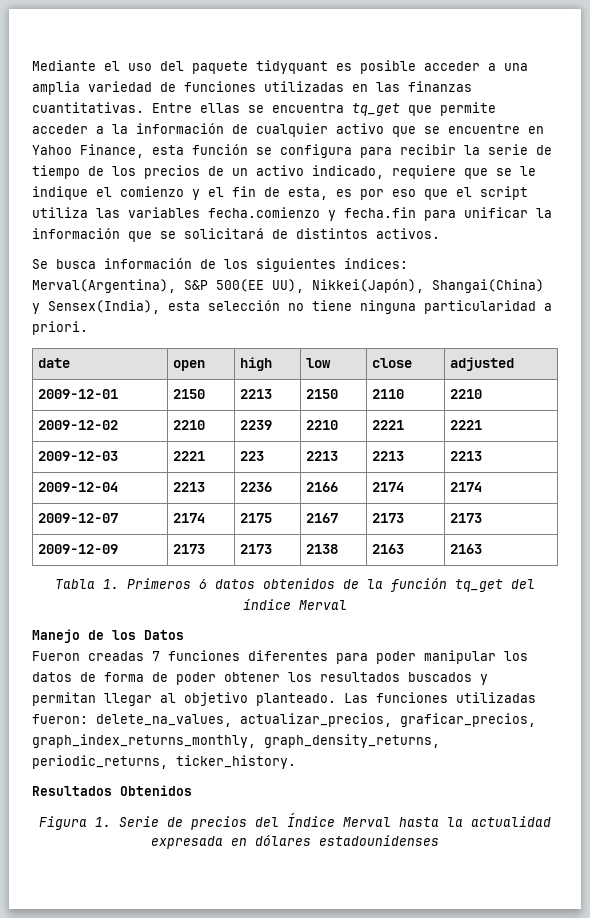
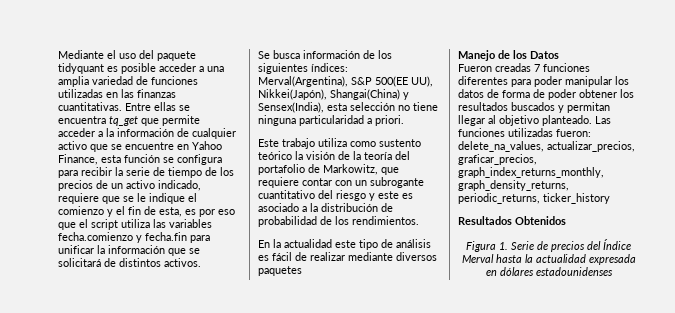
[38,358,71,368] [173,360,206,371] [240,357,273,371] [306,358,332,368] [372,358,413,368] [450,357,515,371] [38,389,119,399] [173,389,206,399] [240,389,273,399] [306,389,339,399] [372,389,405,399] [450,389,483,399] [38,420,119,430] [173,420,206,430] [240,420,273,430] [306,420,339,430] [372,420,405,430] [450,420,483,430] [38,451,119,461] [173,451,206,461] [240,451,265,461] [306,451,339,461] [372,451,405,461] [450,451,483,461] [38,482,119,492] [173,482,206,492] [240,482,273,492] [306,482,339,492] [372,482,405,492] [450,482,483,492] [38,513,119,523] [173,513,206,523] [240,513,273,523] [306,513,339,523] [372,513,405,523] [450,513,483,523] [38,544,119,554] [173,544,206,554] [240,544,273,554] [306,544,339,554] [372,544,405,554] [450,544,483,554] [55,578,535,592] [243,599,347,610] // date | open | high | low | close | adjusted // 2009-12-01 | 2150 | 2213 | 2150 | 2110 | 2210 // 2009-12-02 | 2210 | 2239 | 2210 | 2221 | 2221 // 2009-12-03 | 2221 | 223 | 2213 | 2213 | 2213 // 2009-12-04 | 2213 | 2236 | 2166 | 2174 | 2174 // 2009-12-07 | 2174 | 2175 | 2167 | 2173 | 2173 // 2009-12-09 | 2173 | 2173 | 2138 | 2163 | 2163 // Tabla 1. Primeros 6 datos obtenidos de la función tq_get del índice Merval -> [258,138,421,149] [258,151,410,160] [258,164,399,175] [258,177,424,188] [258,190,413,201] [258,203,393,212] [258,216,419,227] [258,239,431,250] [258,252,437,261] [258,266,302,276] // Este trabajo utiliza como sustento teórico la visión de la teoría del portafolio de Markowitz, que requiere contar con un subrogante cuantitativo del riesgo y este es asociado a la distribución de probabilidad de los rendimientos. // En la actualidad este tipo de análisis es fácil de realizar mediante diversos paquetes
[176,755,296,769] ticker_history. -> [543,193,610,204] ticker_history

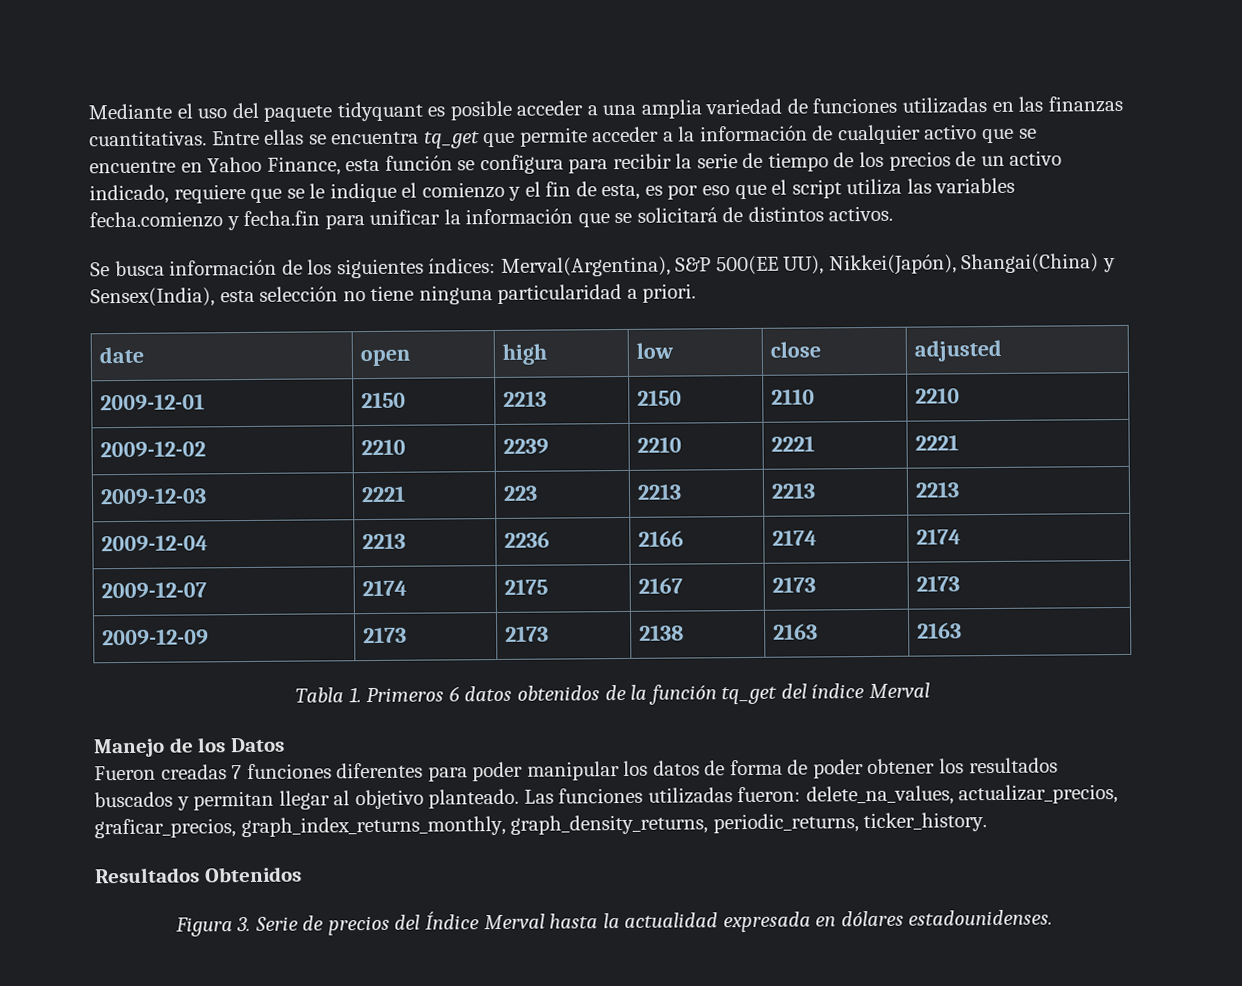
[258,138,421,149] [258,151,410,160] [258,164,399,175] [258,177,424,188] [258,190,413,201] [258,203,393,212] [258,216,419,227] [258,239,431,250] [258,252,437,261] [258,266,302,276] // Este trabajo utiliza como sustento teórico la visión de la teoría del portafolio de Markowitz, que requiere contar con un subrogante cuantitativo del riesgo y este es asociado a la distribución de probabilidad de los rendimientos. // En la actualidad este tipo de análisis es fácil de realizar mediante diversos paquetes -> [99,346,145,364] [360,349,411,367] [502,343,548,365] [636,342,675,359] [770,341,822,358] [914,339,1003,362] [100,393,206,411] [361,391,407,409] [503,390,548,407] [637,389,683,406] [771,388,816,405] [915,387,961,404] [100,440,207,458] [361,438,407,456] [503,438,550,454] [637,436,683,453] [771,435,816,452] [915,434,960,451] [100,487,208,505] [361,485,407,503] [503,485,539,501] [637,483,683,500] [771,482,817,499] [915,481,961,498] [101,534,209,552] [362,532,407,550] [504,531,551,548] [638,530,685,547] [772,529,818,546] [916,528,962,545] [101,581,208,599] [362,579,408,597] [504,578,549,595] [638,577,684,594] [772,576,817,593] [916,575,961,592] [102,628,210,646] [363,626,408,644] [505,625,550,642] [639,624,685,641] [773,623,819,640] [917,622,963,639] [295,682,930,705] // date | open | high | low | close | adjusted // 2009-12-01 | 2150 | 2213 | 2150 | 2110 | 2210 // 2009-12-02 | 2210 | 2239 | 2210 | 2221 | 2221 // 2009-12-03 | 2221 | 223 | 2213 | 2213 | 2213 // 2009-12-04 | 2213 | 2236 | 2166 | 2174 | 2174 // 2009-12-07 | 2174 | 2175 | 2167 | 2173 | 2173 // 2009-12-09 | 2173 | 2173 | 2138 | 2163 | 2163 // Tabla 1. Primeros 6 datos obtenidos de la función tq_get del índice Merval
[543,193,610,204] ticker_history -> [863,812,988,833] ticker_history.
[499,242,508,250] 1. -> [236,916,252,932] 3.
[535,267,613,276] estadounidenses -> [908,909,1054,926] estadounidenses.

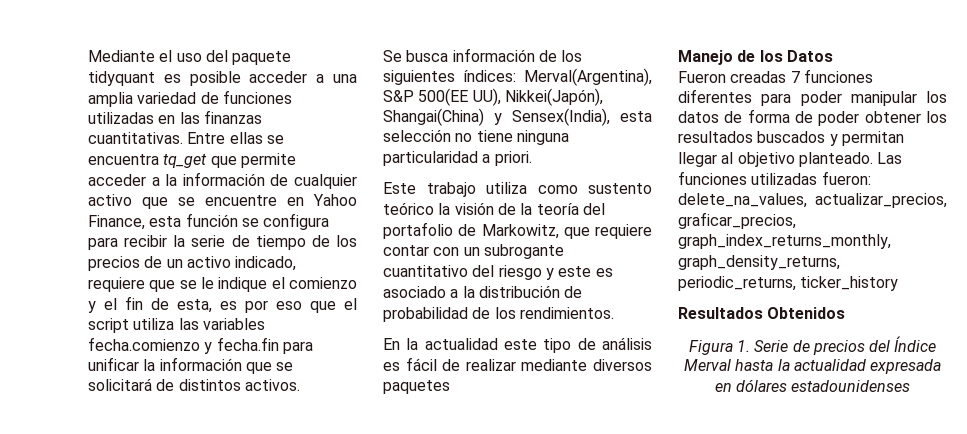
[99,346,145,364] [360,349,411,367] [502,343,548,365] [636,342,675,359] [770,341,822,358] [914,339,1003,362] [100,393,206,411] [361,391,407,409] [503,390,548,407] [637,389,683,406] [771,388,816,405] [915,387,961,404] [100,440,207,458] [361,438,407,456] [503,438,550,454] [637,436,683,453] [771,435,816,452] [915,434,960,451] [100,487,208,505] [361,485,407,503] [503,485,539,501] [637,483,683,500] [771,482,817,499] [915,481,961,498] [101,534,209,552] [362,532,407,550] [504,531,551,548] [638,530,685,547] [772,529,818,546] [916,528,962,545] [101,581,208,599] [362,579,408,597] [504,578,549,595] [638,577,684,594] [772,576,817,593] [916,575,961,592] [102,628,210,646] [363,626,408,644] [505,625,550,642] [639,624,685,641] [773,623,819,640] [917,622,963,639] [295,682,930,705] // date | open | high | low | close | adjusted // 2009-12-01 | 2150 | 2213 | 2150 | 2110 | 2210 // 2009-12-02 | 2210 | 2239 | 2210 | 2221 | 2221 // 2009-12-03 | 2221 | 223 | 2213 | 2213 | 2213 // 2009-12-04 | 2213 | 2236 | 2166 | 2174 | 2174 // 2009-12-07 | 2174 | 2175 | 2167 | 2173 | 2173 // 2009-12-09 | 2173 | 2173 | 2138 | 2163 | 2163 // Tabla 1. Primeros 6 datos obtenidos de la función tq_get del índice Merval -> [383,182,652,197] [383,202,605,215] [383,222,652,239] [383,244,564,259] [383,265,613,280] [383,285,583,298] [383,307,614,322] [383,337,652,353] [383,357,652,371] [383,380,450,394] // Este trabajo utiliza como sustento teórico la visión de la teoría del portafolio de Markowitz, que requiere contar con un subrogante cuantitativo del riesgo y este es asociado a la distribución de probabilidad de los rendimientos. // En la actualidad este tipo de análisis es fácil de realizar mediante diversos paquetes
[863,812,988,833] ticker_history. -> [800,276,899,291] ticker_history
[236,916,252,932] 3. -> [736,340,750,352] 1.
[908,909,1054,926] estadounidenses. -> [791,380,911,392] estadounidenses

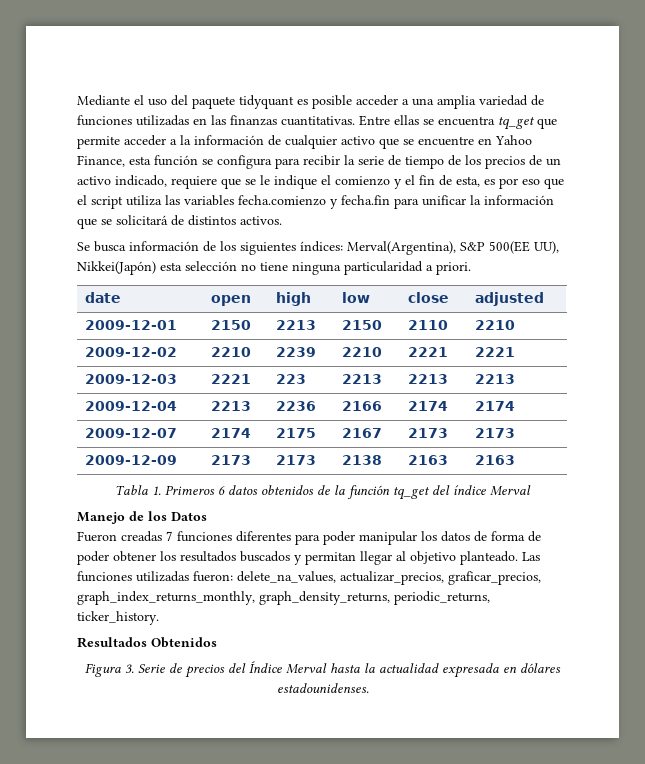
[504,88,603,106] [383,108,610,126] Nikkei(Japón), Shangai(China) y Sensex(India), -> [77,261,156,275] Nikkei(Japón)
[383,182,652,197] [383,202,605,215] [383,222,652,239] [383,244,564,259] [383,265,613,280] [383,285,583,298] [383,307,614,322] [383,337,652,353] [383,357,652,371] [383,380,450,394] // Este trabajo utiliza como sustento teórico la visión de la teoría del portafolio de Markowitz, que requiere contar con un subrogante cuantitativo del riesgo y este es asociado a la distribución de probabilidad de los rendimientos. // En la actualidad este tipo de análisis es fácil de realizar mediante diversos paquetes -> [84,292,121,303] [210,295,251,306] [275,292,311,306] [341,292,370,303] [407,292,449,303] [474,292,544,306] [84,320,177,330] [210,320,251,330] [275,320,316,330] [341,320,382,330] [407,320,448,330] [474,320,515,330] [84,347,177,357] [210,347,251,357] [275,347,316,357] [341,347,382,357] [407,347,448,357] [474,347,515,357] [84,374,177,384] [210,374,251,384] [275,374,306,384] [341,374,382,384] [407,374,448,384] [474,374,515,384] [84,401,177,411] [210,401,251,411] [275,401,316,411] [341,401,382,411] [407,401,448,411] [474,401,515,411] [84,428,177,438] [210,428,251,438] [275,428,316,438] [341,428,382,438] [407,428,448,438] [474,428,515,438] [84,455,177,465] [210,455,251,465] [275,455,316,465] [341,455,382,465] [407,455,448,465] [474,455,515,465] [115,485,531,500] // date | open | high | low | close | adjusted // 2009-12-01 | 2150 | 2213 | 2150 | 2110 | 2210 // 2009-12-02 | 2210 | 2239 | 2210 | 2221 | 2221 // 2009-12-03 | 2221 | 223 | 2213 | 2213 | 2213 // 2009-12-04 | 2213 | 2236 | 2166 | 2174 | 2174 // 2009-12-07 | 2174 | 2175 | 2167 | 2173 | 2173 // 2009-12-09 | 2173 | 2173 | 2138 | 2163 | 2163 // Tabla 1. Primeros 6 datos obtenidos de la función tq_get del índice Merval
[800,276,899,291] ticker_history -> [77,611,159,625] ticker_history.
[736,340,750,352] 1. -> [125,664,134,673] 3.
[791,380,911,392] estadounidenses -> [276,683,369,693] estadounidenses.

